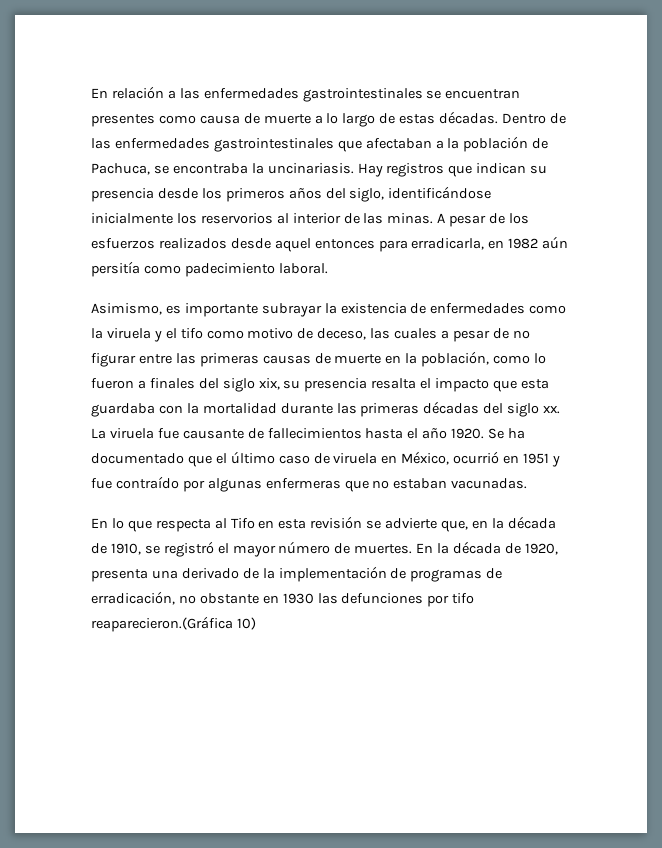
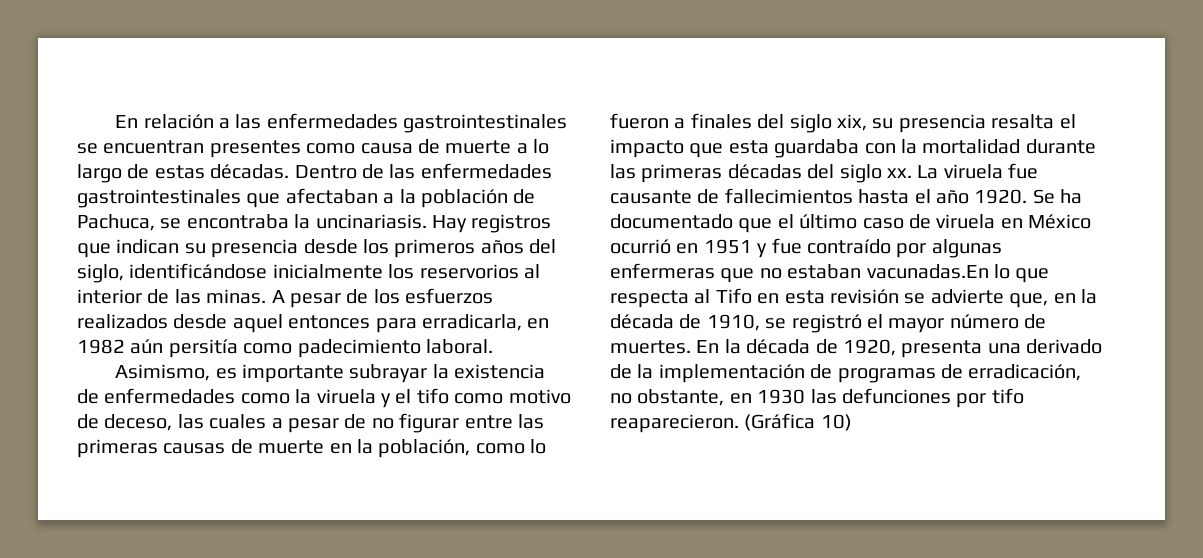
[401,451,450,465] México, -> [1028,214,1092,229] México
[451,478,528,489] [91,518,108,528] vacunadas. // En -> [866,264,989,279] vacunadas.En
[199,593,259,604] obstante -> [637,389,725,406] obstante,
[91,616,233,632] reaparecieron.(Gráfica -> [610,413,816,433] reaparecieron. (Gráfica

